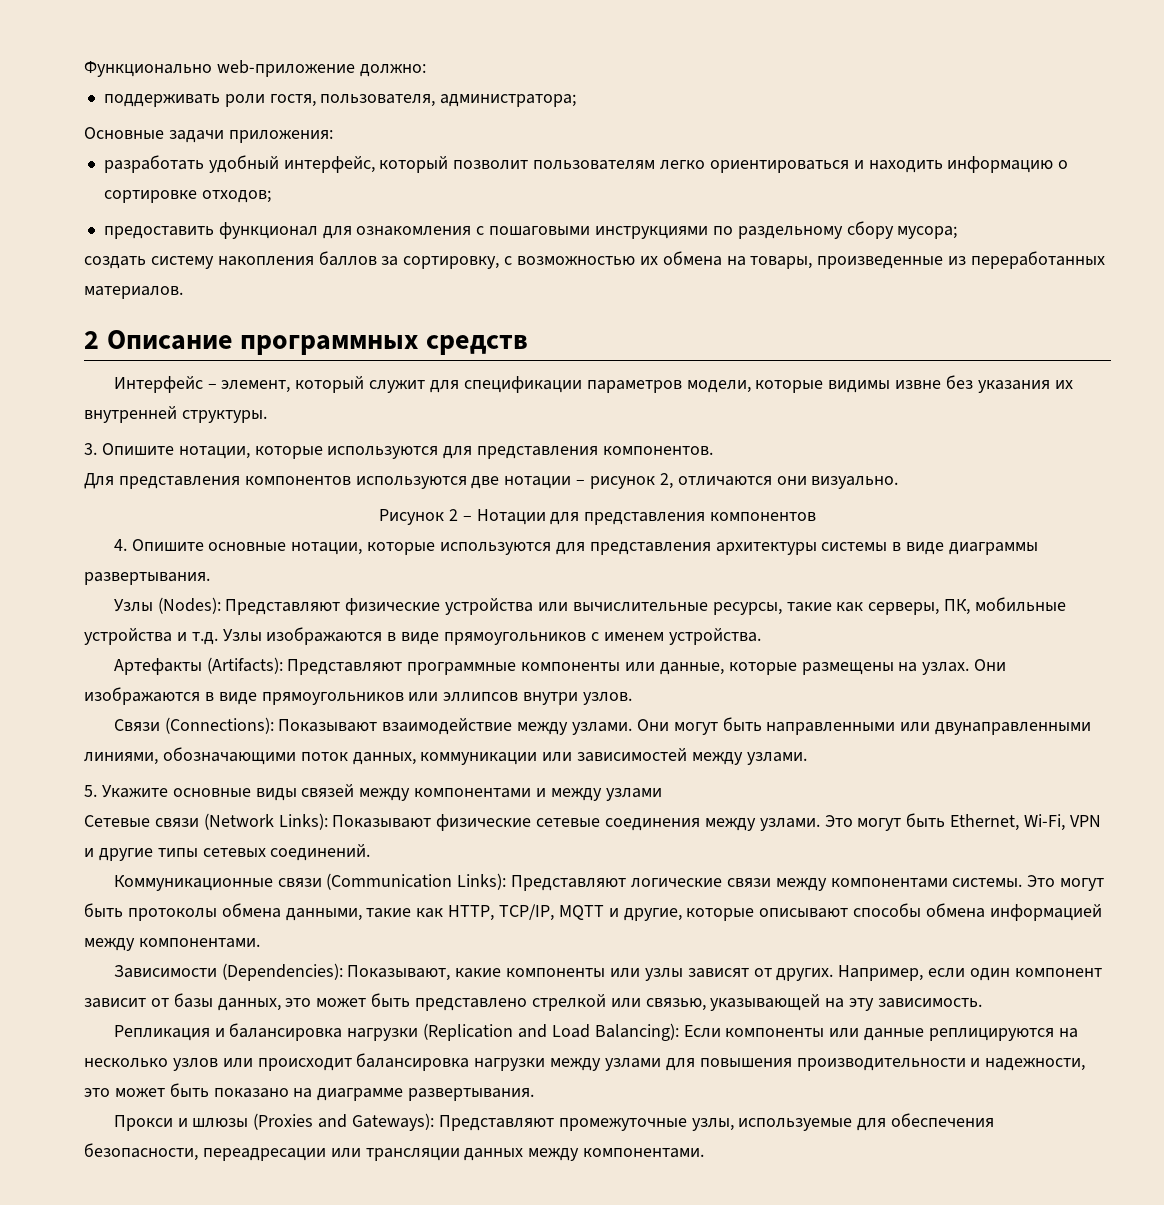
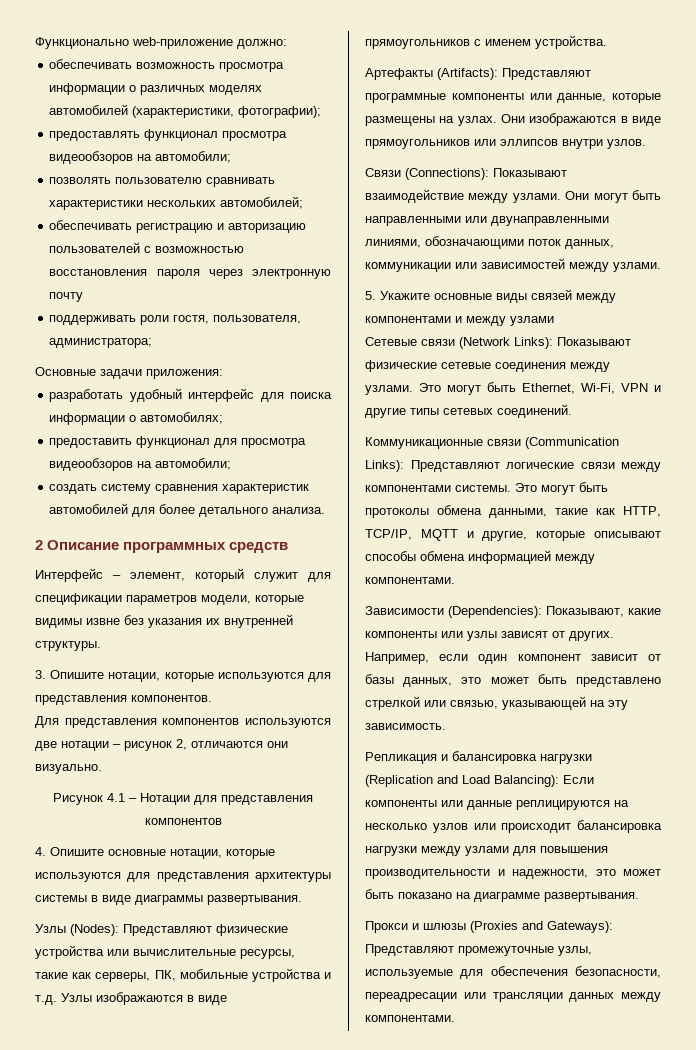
(426, 70) none -> [49,59,285,72] [49,83,263,95] [49,104,322,118] [49,129,288,141] [49,151,232,164] [49,177,276,187] [49,196,304,210] [49,220,307,233] [49,242,245,253] [49,269,331,279] [49,292,84,302] // обеспечивать возможность просмотра информации о различных моделях автомобилей (характеристики, фотографии); // предоставлять функционал просмотра видеообзоров на автомобили; // позволять пользователю сравнивать характеристики нескольких автомобилей; // обеспечивать регистрацию и авторизацию пользователей с возможностью восстановления пароля через электронную почту
[283,156,1069,173] [103,190,271,203] [103,221,958,239] [84,251,1106,269] [84,286,183,299] интерфейс, который позволит пользователям легко ориентироваться и находить информацию о сортировке отходов; // предоставить функционал для ознакомления с пошаговыми инструкциями по раздельному сбору мусора; // создать систему накопления баллов за сортировку, с возможностью их обмена на товары, произведенные из переработанных материалов. -> [188,388,332,402] [49,412,224,425] [49,436,307,448] [49,458,232,471] [49,484,310,494] [49,503,326,517] интерфейс для поиска информации о автомобилях; // предоставить функционал для просмотра видеообзоров на автомобили; // создать систему сравнения характеристик автомобилей для более детального анализа.
[448,509,458,521] 2 -> [107,793,125,802] 4.1

